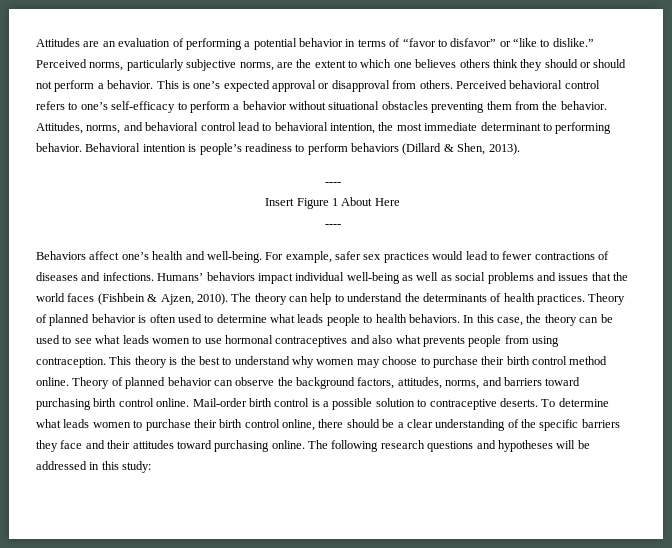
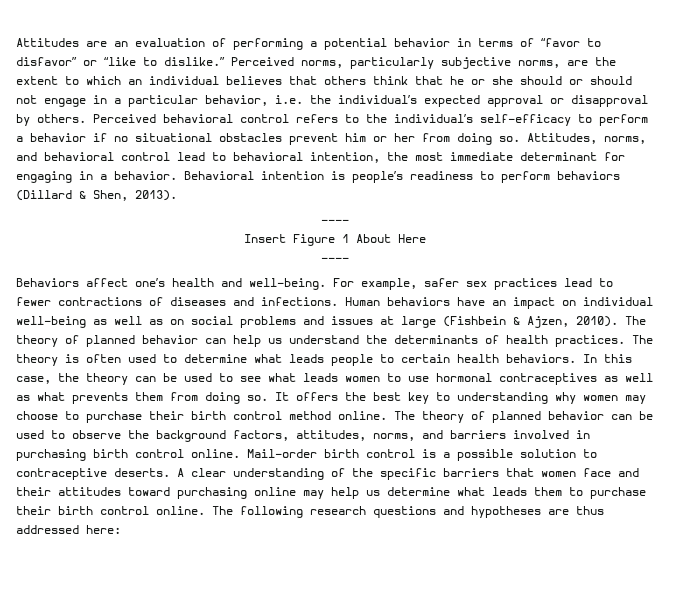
[393,59,627,71] [36,80,221,92] one believes others think they should or should not perform a behavior. This is one’s -> [128,76,632,85] [16,95,417,107] an individual believes that others think that he or she should or should not engage in a particular behavior, i.e. the individual’s
[392,80,417,89] from -> [16,114,30,126] by
[80,102,108,110] one’s -> [366,114,473,123] the individual’s
[289,101,607,113] without situational obstacles preventing them from the behavior. -> [93,133,520,145] if no situational obstacles prevent him or her from doing so.
[542,122,612,134] to performing -> [604,152,625,161] [16,171,107,183] for engaging in a
[432,251,464,260] would -> (557, 284) none
[157,272,293,284] Humans’ behaviors impact -> [345,297,576,309] Human behaviors have an impact on
(452, 278) none -> [170,319,184,325] on
[591,272,628,281] [36,293,95,302] that the world faces -> [380,316,436,328] at large
(287, 299) none -> [65,335,198,347] of planned behavior
[334,294,344,302] to -> [268,338,282,344] us
[588,293,626,305] [36,314,136,326] Theory of planned behavior -> [632,335,653,344] [16,354,58,366] The theory
(373, 319) none -> [401,354,450,363] certain
[350,335,559,347] [36,356,290,368] and also what prevents people from using contraception. This theory is the best to understand -> [604,373,653,382] [16,392,548,404] as well as what prevents them from doing so. It offers the best key to understanding
[72,377,233,389] Theory of planned behavior can -> [394,411,653,423] [16,430,65,439] The theory of planned behavior can be used to
[545,377,581,386] toward -> [513,430,590,439] involved in
[541,398,609,407] [36,419,404,431] To determine what leads women to purchase their birth control online, there should be a -> [177,468,184,477] A
[36,440,58,452] they -> [506,468,576,477] that women
(270, 446) none -> [254,487,646,499] [16,506,149,515] online may help us determine what leads them to purchase their birth control
[556,440,590,449] [36,461,152,473] will be addressed in this study: -> [548,506,604,515] [16,525,121,534] are thus addressed here:

